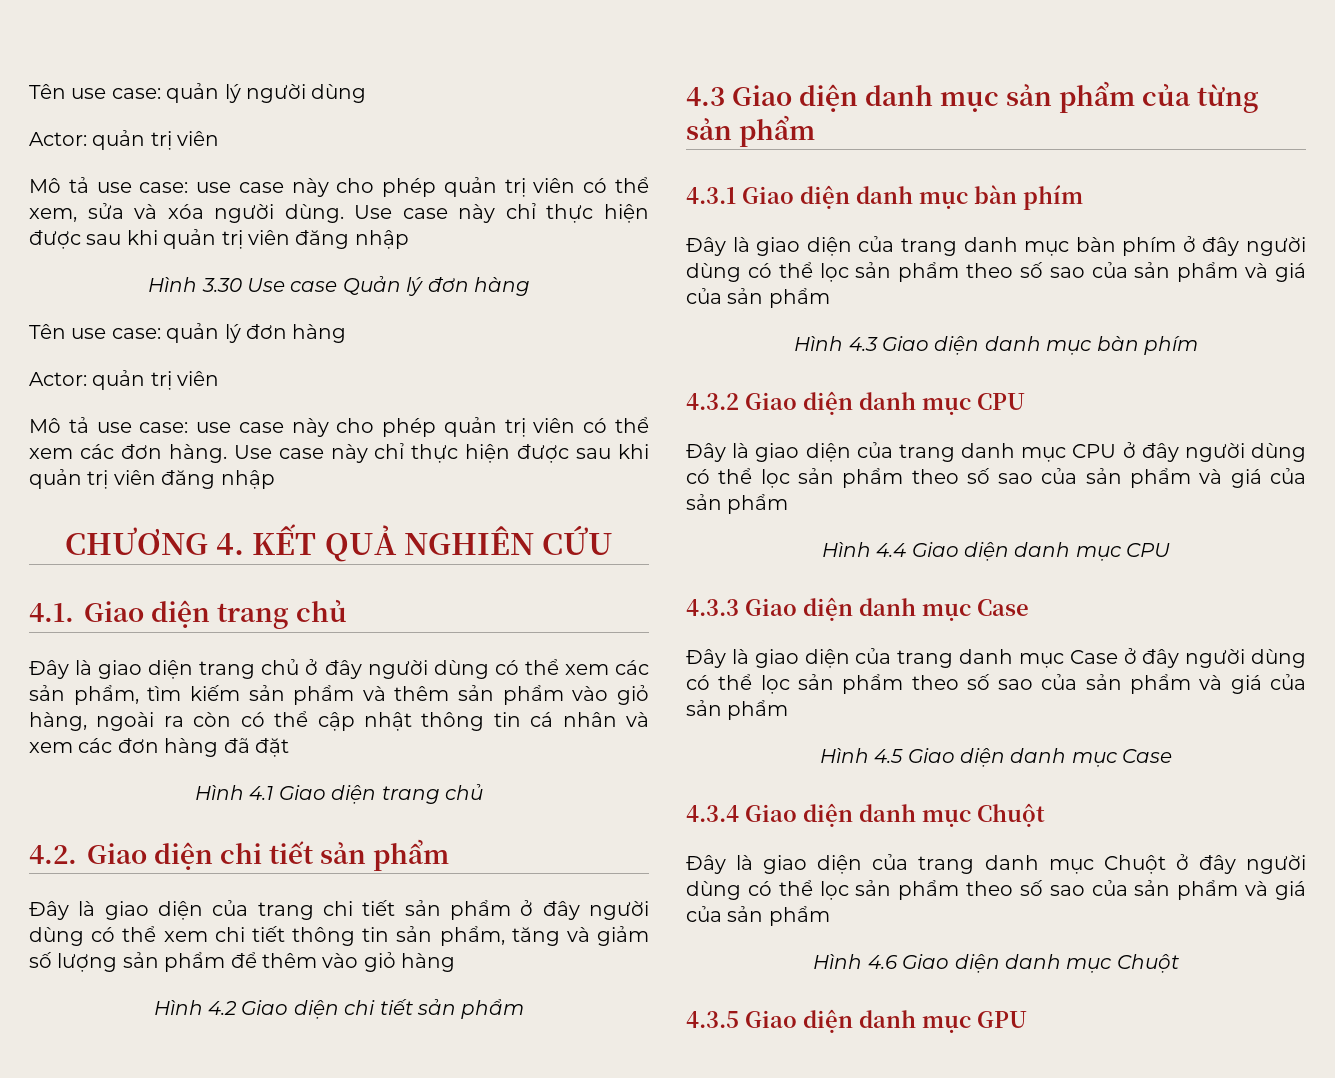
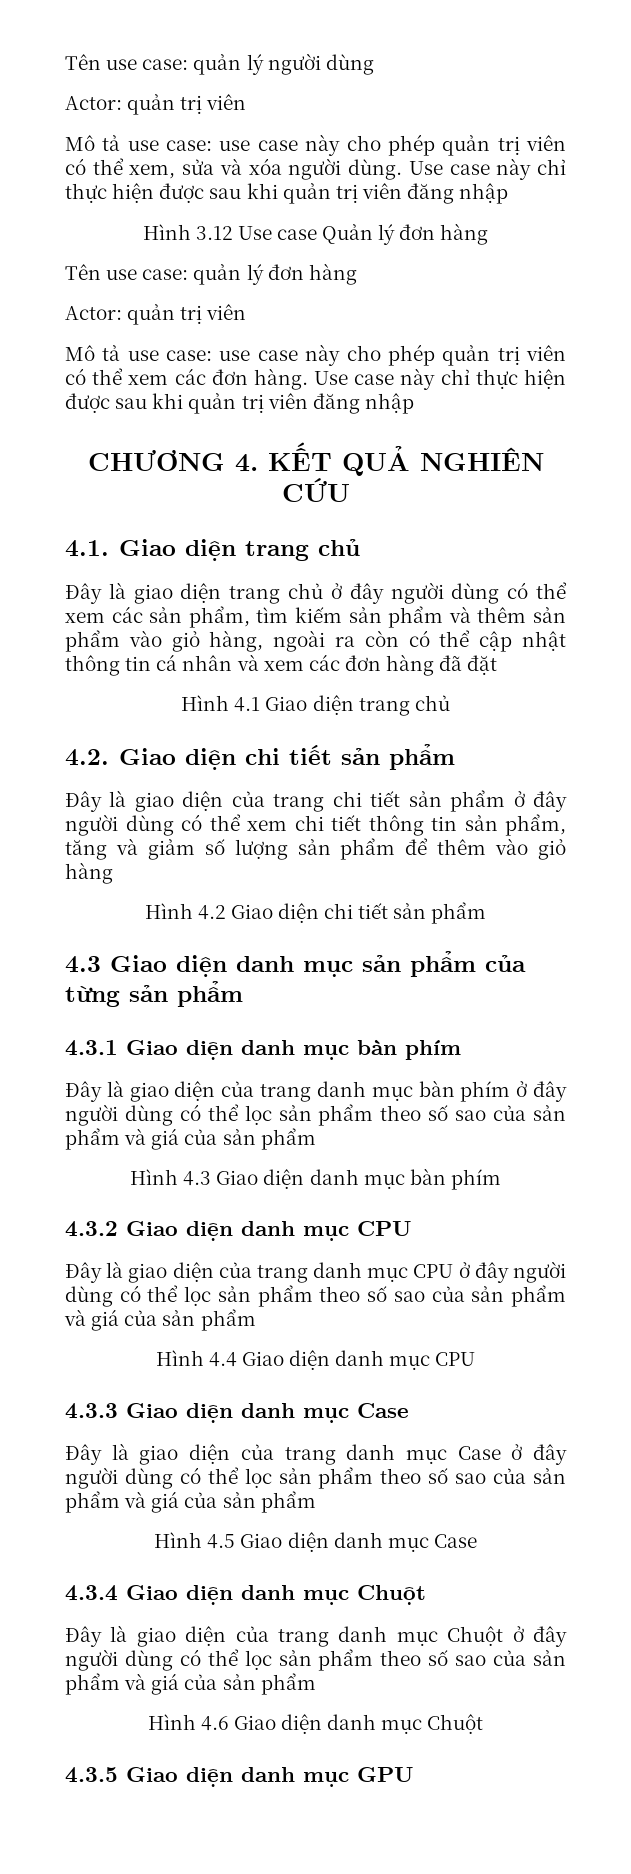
[201,278,242,292] 3.30 -> [195,226,233,240] 3.12

